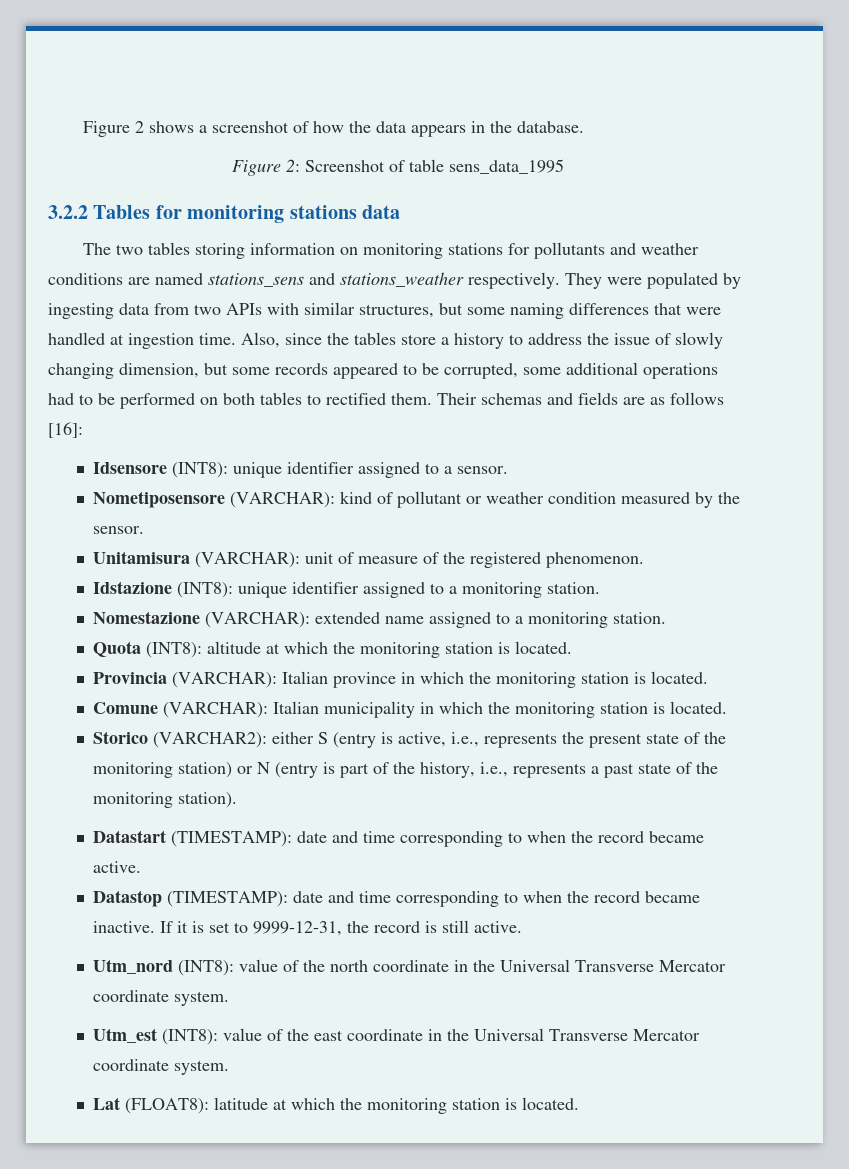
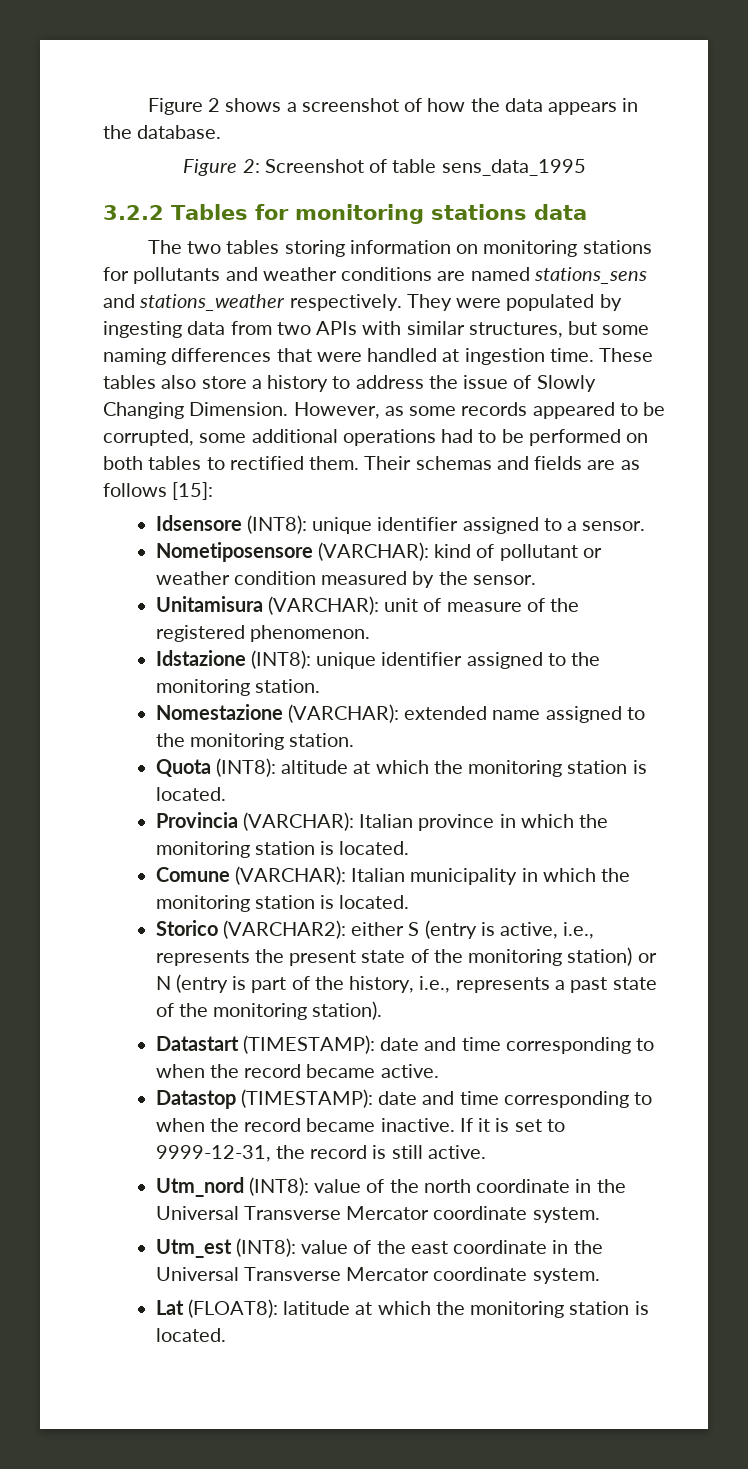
[241,332,396,348] Also, since the tables -> [599,348,654,362] [103,375,197,389] These tables also
[675,332,723,349] [48,363,228,379] slowly changing dimension, but -> [536,375,596,392] [103,402,404,419] Slowly Changing Dimension. However, as
[48,422,83,438] [16]: -> [172,482,214,500] [15]:
[448,586,457,594] a -> [571,652,601,666] the
[514,616,523,624] a -> [155,733,185,747] the

